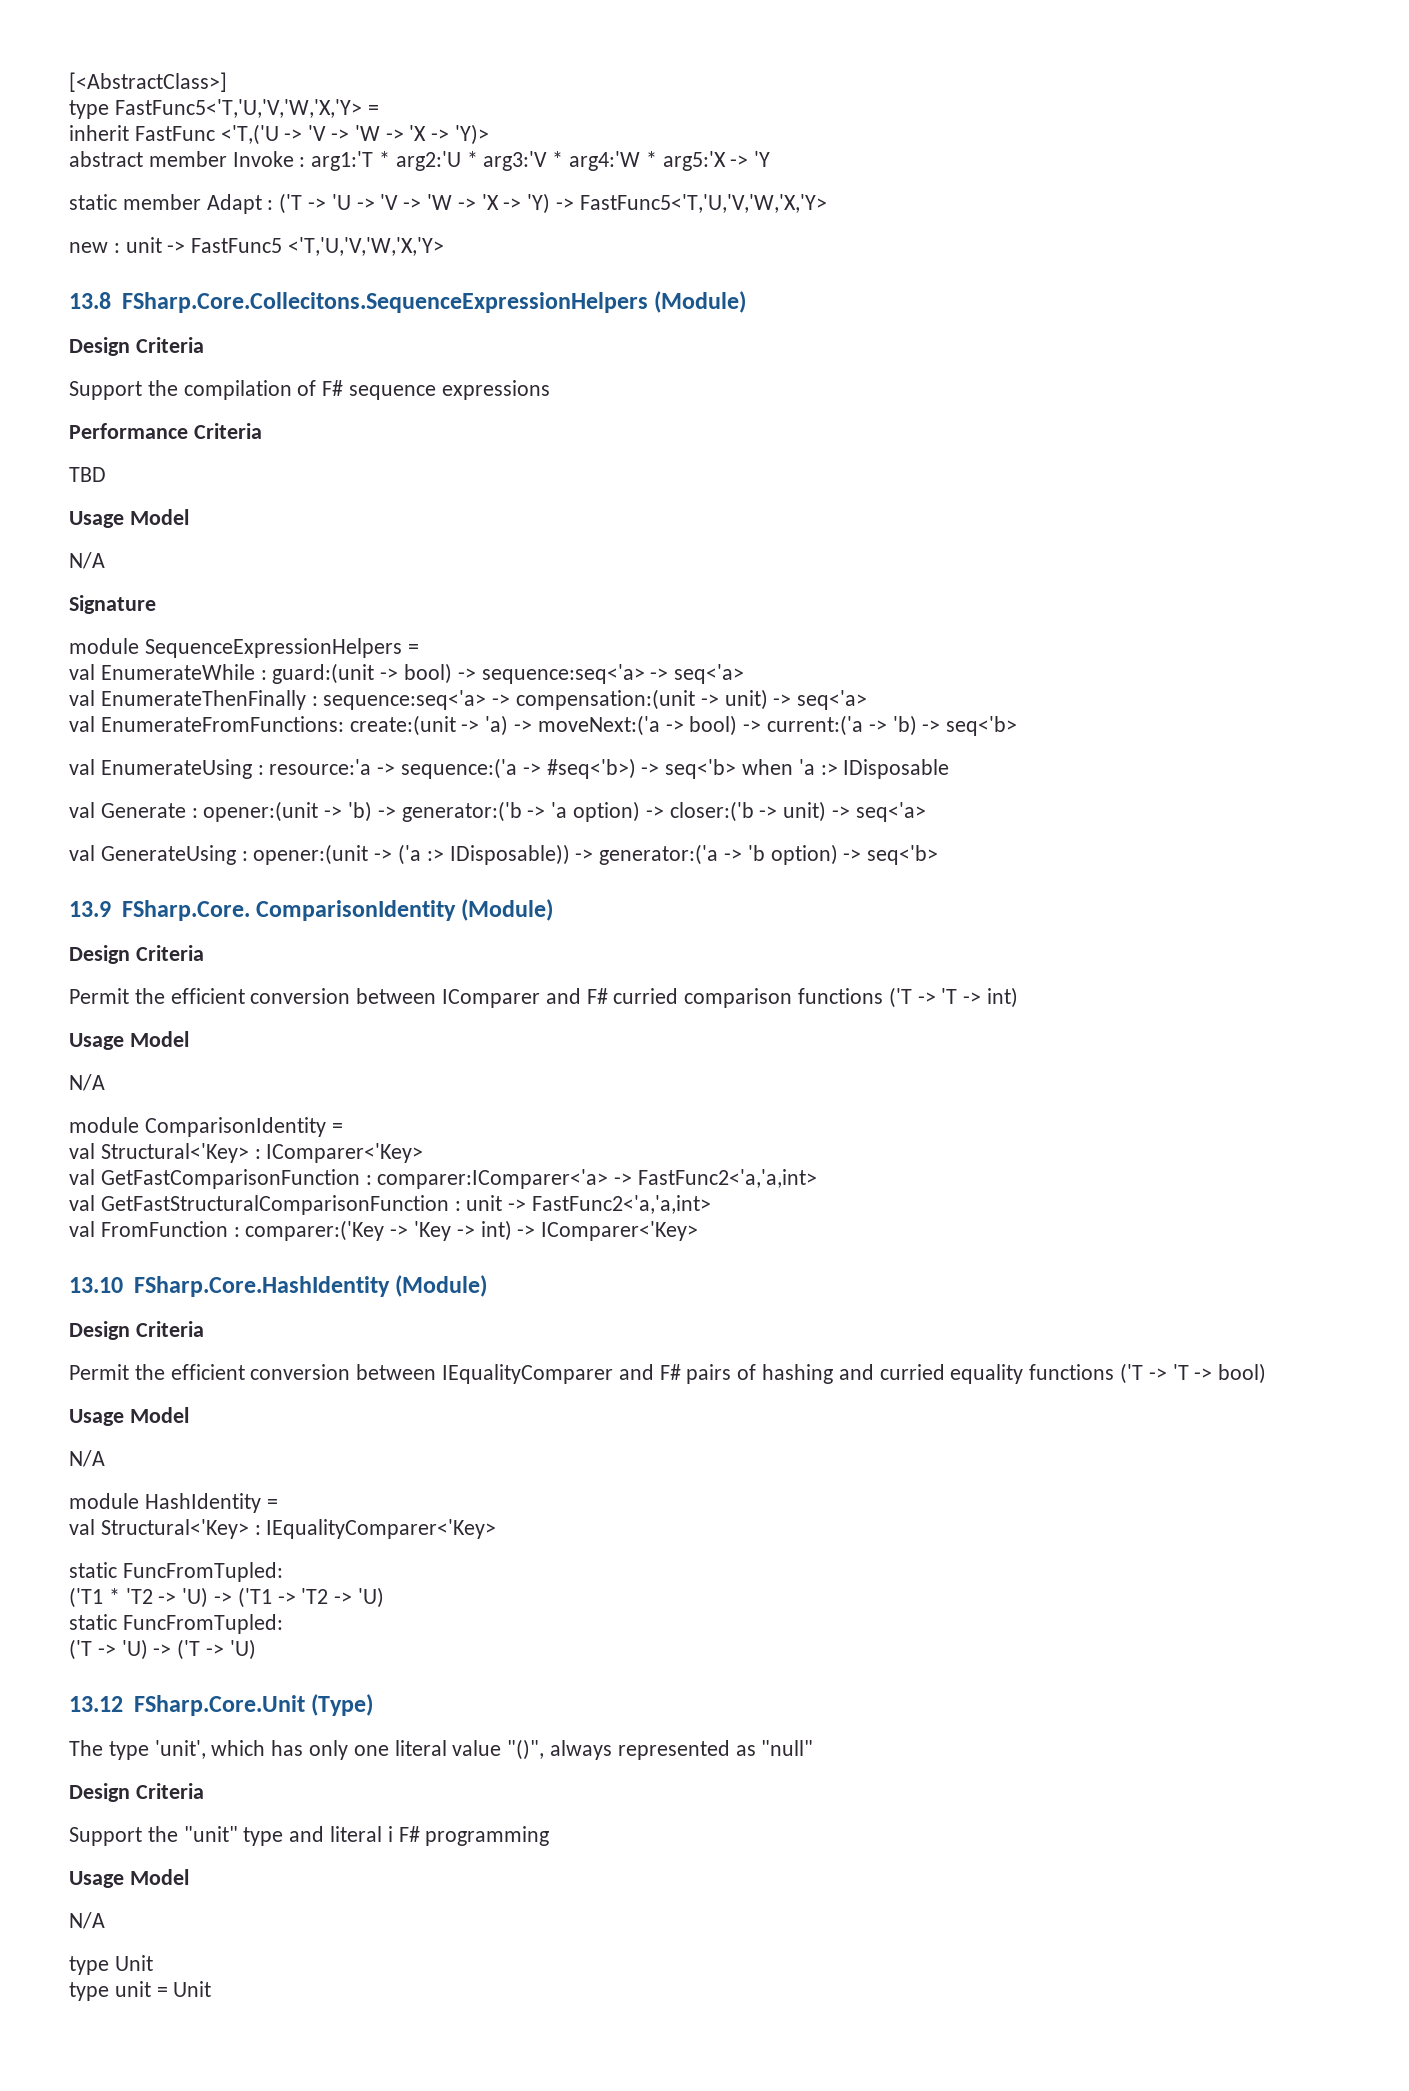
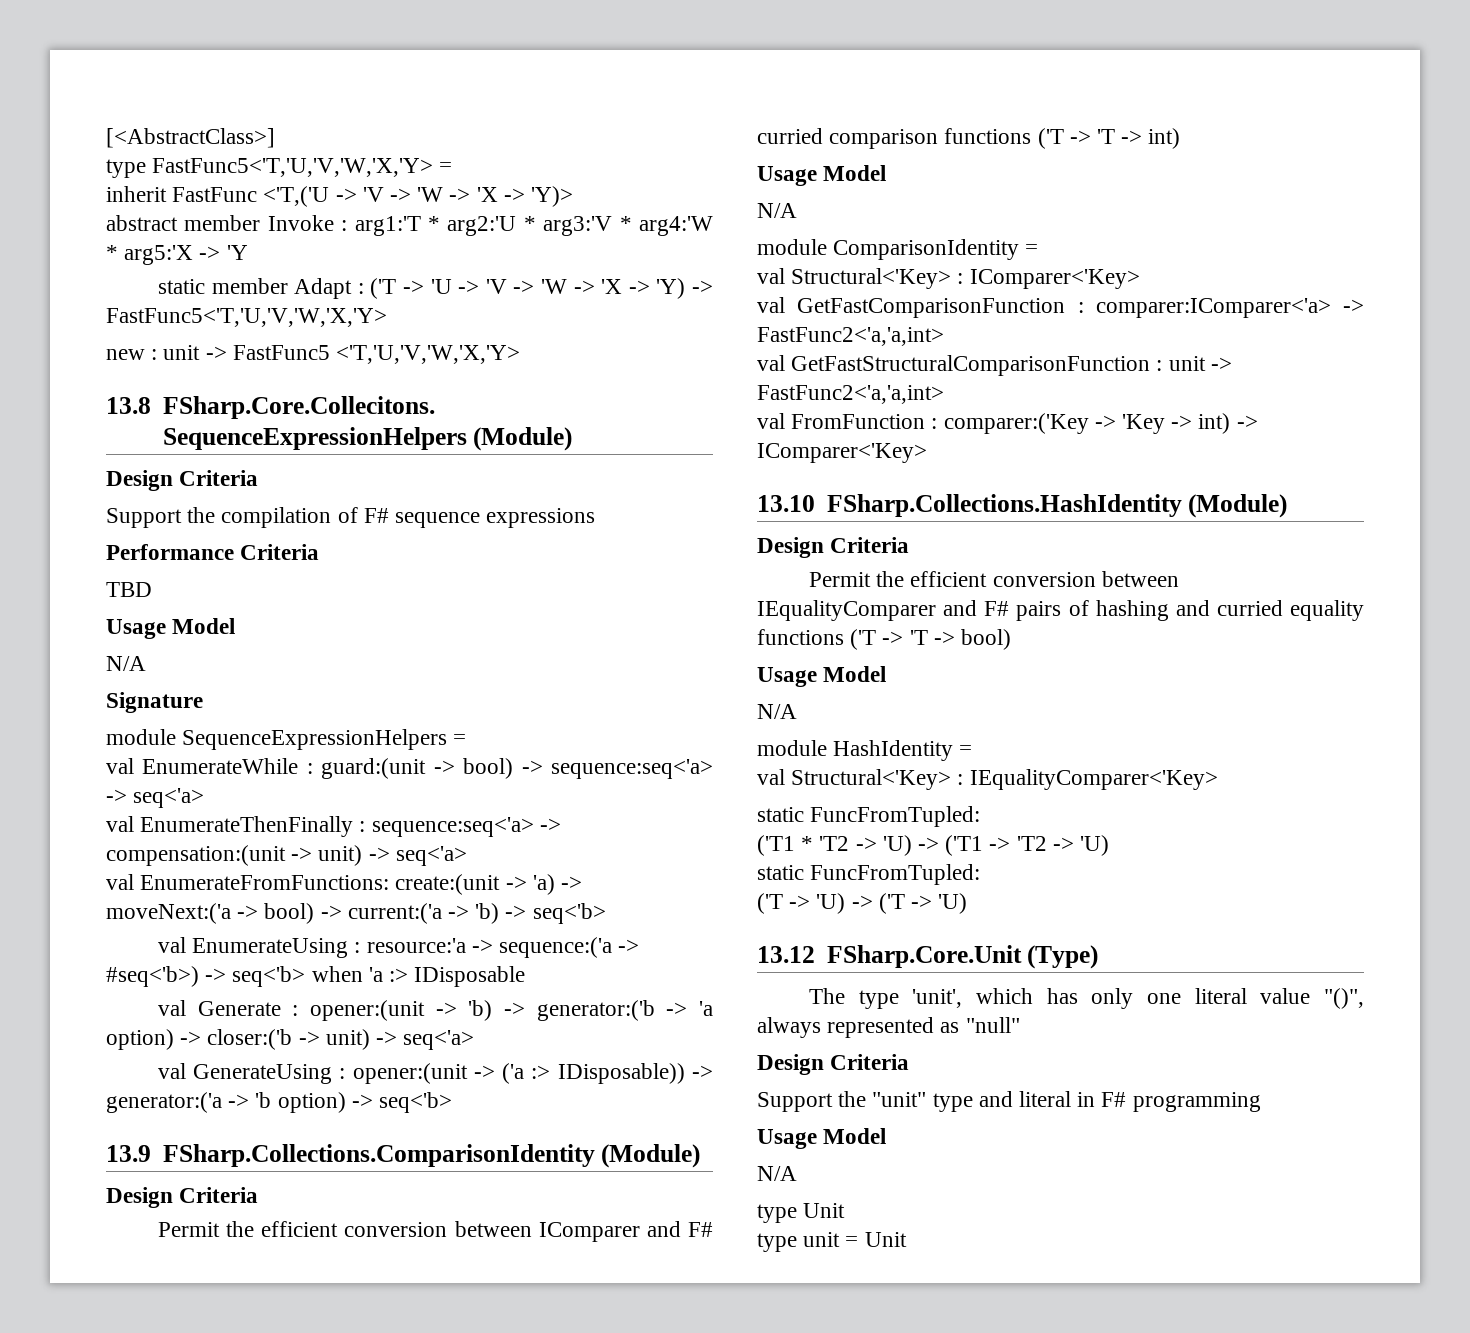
[121,900,457,921] FSharp.Core. ComparisonIdentity -> [162,1144,595,1167] FSharp.Collections.ComparisonIdentity
[133,1276,390,1297] FSharp.Core.HashIdentity -> [826,494,1182,517] FSharp.Collections.HashIdentity
[387,1826,393,1842] i -> [1077,1092,1096,1107] in

